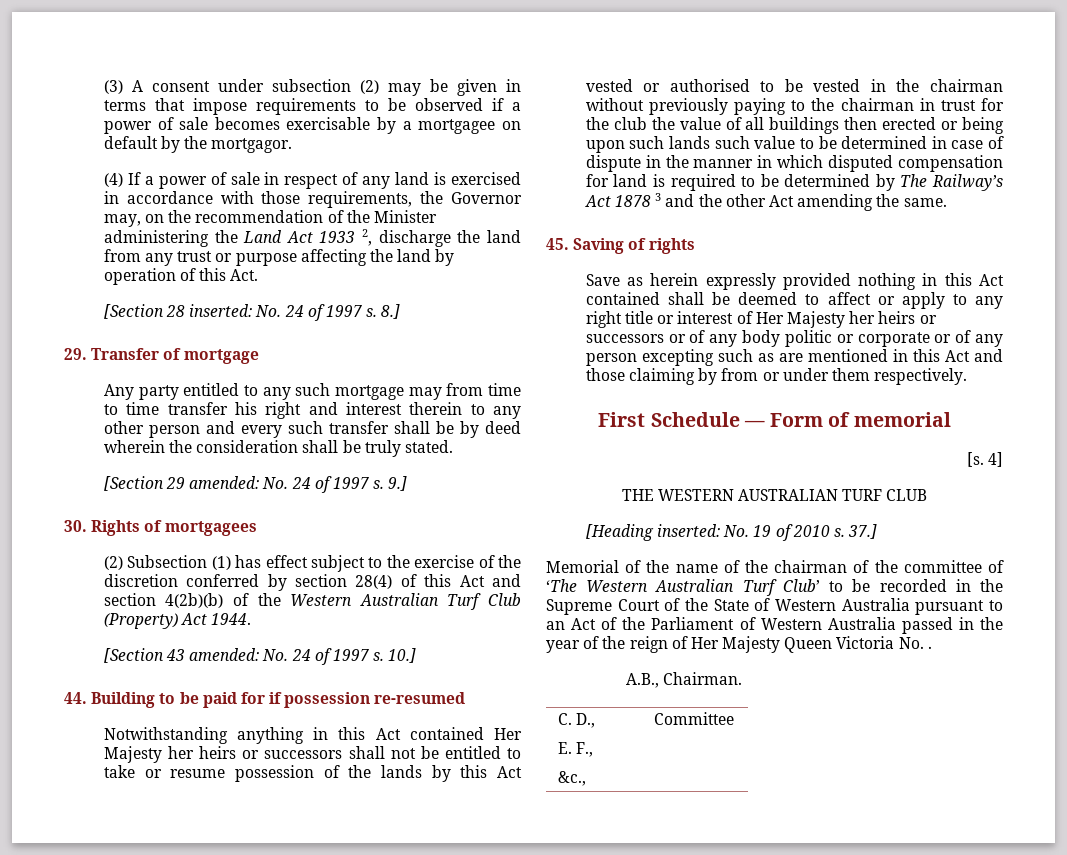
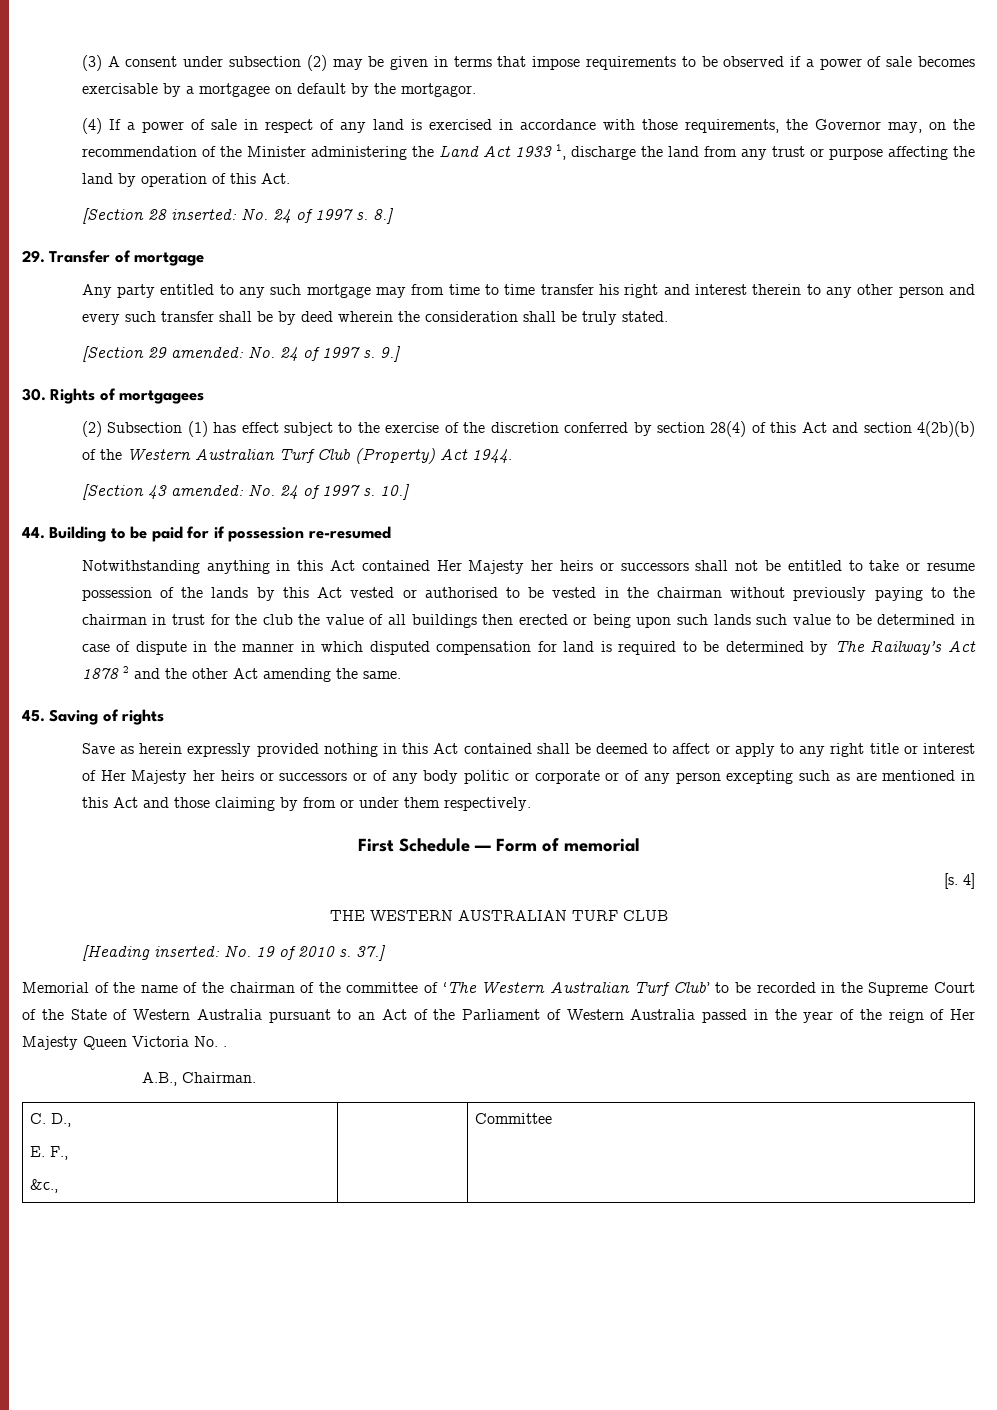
[362,229,373,246] 2, -> [555,144,566,160] 1,
[655,193,662,201] 3 -> [122,666,129,673] 2

